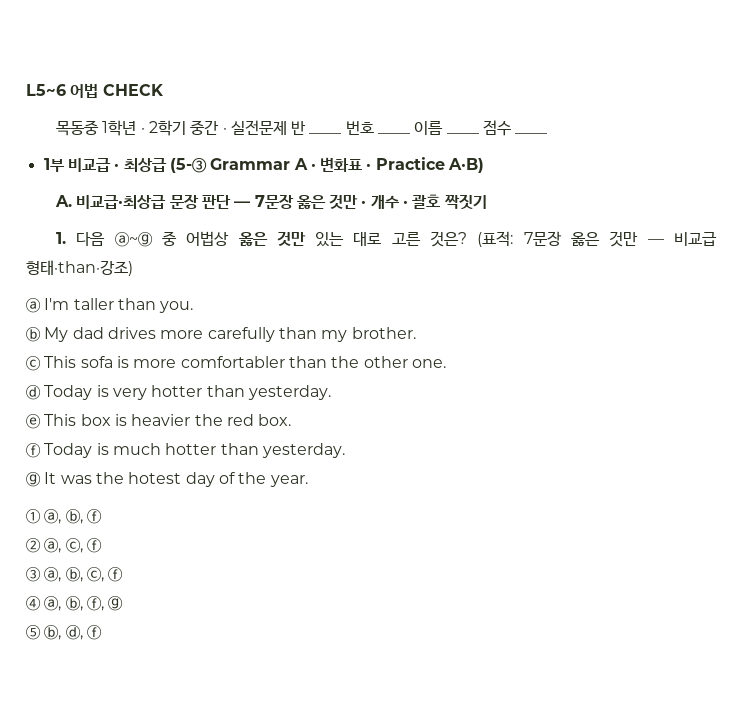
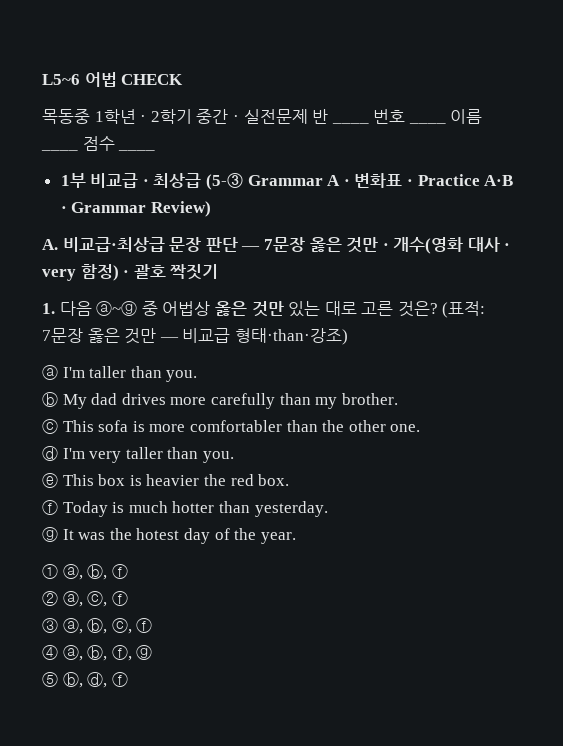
[448,158,485,173] A·B) -> [484,175,514,186] [60,201,211,217] A·B · Grammar Review)
[370,195,399,209] 개수 -> [393,237,511,254] [42,264,119,281] 개수(영화 대사 · very 함정)
[44,385,331,400] Today is very hotter than yesterday. -> [62,447,234,463] I'm very taller than you.

